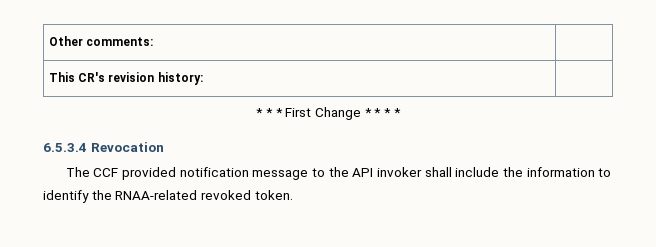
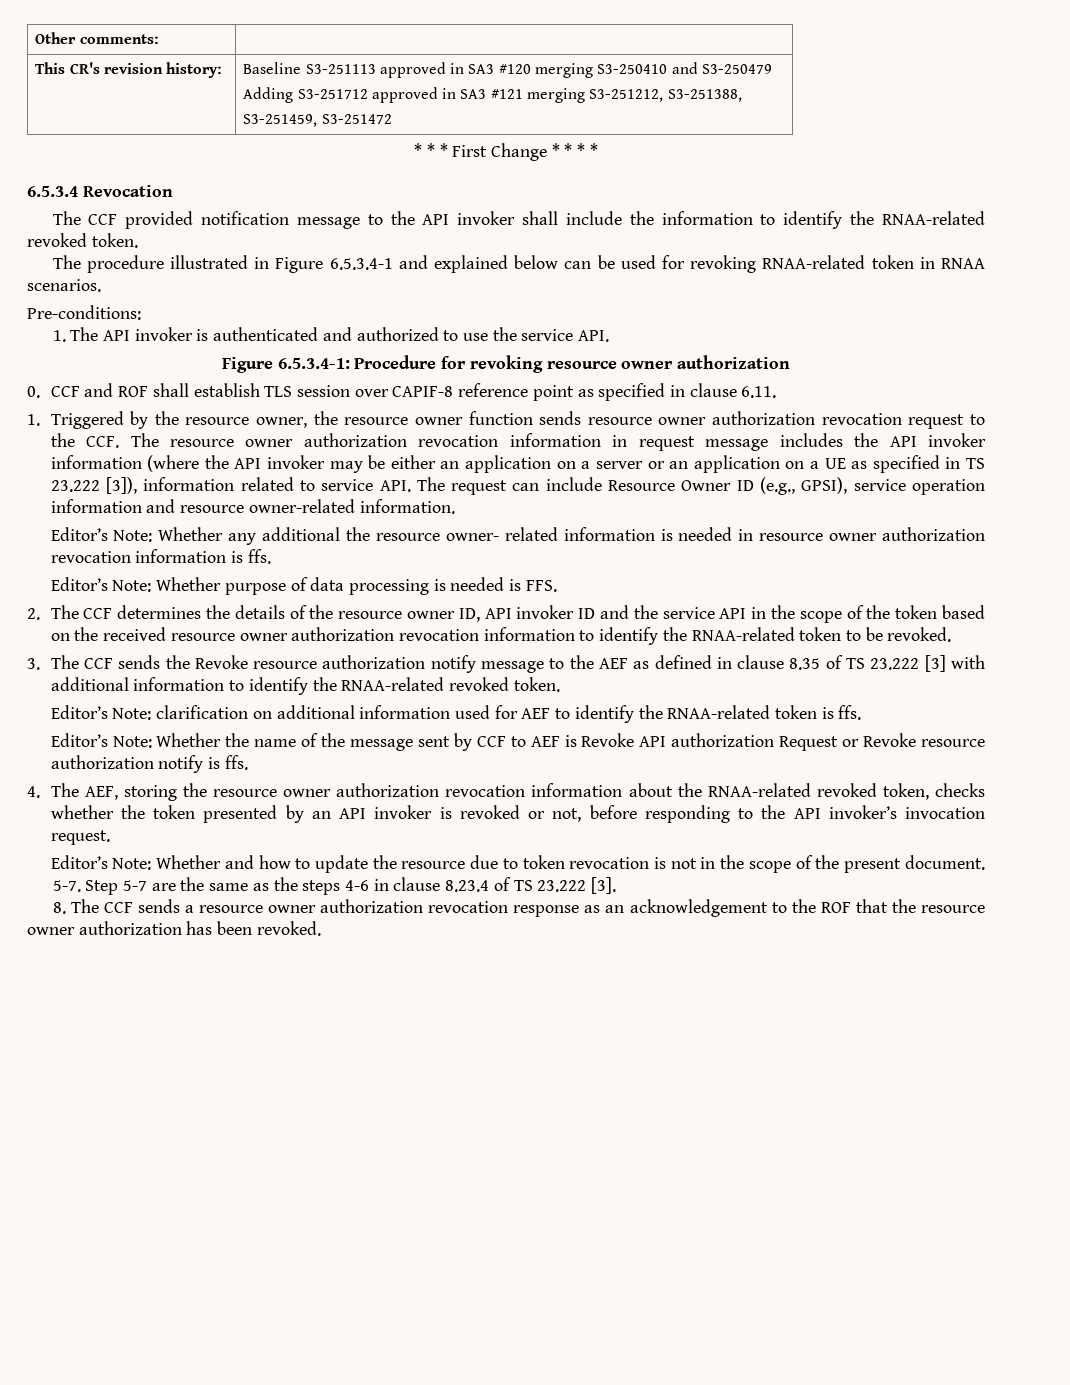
(203, 78) none -> [243,62,773,78] [243,87,742,103] [243,114,392,127] Baseline S3-251113 approved in SA3 #120 merging S3-250410 and S3-250479 // Adding S3-251712 approved in SA3 #121 merging S3-251212, S3-251388, // S3-251459, S3-251472
(293, 195) none -> [52,255,986,273] [27,279,101,292] [27,305,141,320] [52,327,610,342] [221,355,791,373] [27,383,777,401] [27,411,985,429] [50,433,986,451] [50,455,985,473] [50,477,986,495] [50,499,455,514] [50,527,985,545] [50,549,271,564] [50,577,557,595] [27,605,985,623] [50,627,952,645] [27,655,986,673] [50,677,560,695] [50,705,862,723] [50,733,985,751] [50,755,248,773] [27,783,986,801] [50,805,985,823] [50,830,110,845] [50,855,985,873] [52,877,617,895] [52,899,986,917] [27,921,321,936] // The procedure illustrated in Figure 6.5.3.4-1 and explained below can be used for revoking RNAA-related token in RNAA scenarios. // Pre-conditions: // 1. The API invoker is authenticated and authorized to use the service API. // Figure 6.5.3.4-1: Procedure for revoking resource owner authorization // 0. CCF and ROF shall establish TLS session over CAPIF-8 reference point as specified in clause 6.11. // 1. Triggered by the resource owner, the resource owner function sends resource owner authorization revocation request to the CCF. The resource owner authorization revocation information in request message includes the API invoker information (where the API invoker may be either an application on a server or an application on a UE as specified in TS 23.222 [3]), information related to service API. The request can include Resource Owner ID (e.g., GPSI), service operation information and resource owner-related information. // Editor’s Note: Whether any additional the resource owner- related information is needed in resource owner authorization revocation information is ffs. // Editor’s Note: Whether purpose of data processing is needed is FFS. // 2. The CCF determines the details of the resource owner ID, API invoker ID and the service API in the scope of the token based on the received resource owner authorization revocation information to identify the RNAA-related token to be revoked. // 3. The CCF sends the Revoke resource authorization notify message to the AEF as defined in clause 8.35 of TS 23.222 [3] with additional information to identify the RNAA-related revoked token. // Editor’s Note: clarification on additional information used for AEF to identify the RNAA-related token is ffs. // Editor’s Note: Whether the name of the message sent by CCF to AEF is Revoke API authorization Request or Revoke resource authorization notify is ffs. // 4. The AEF, storing the resource owner authorization revocation information about the RNAA-related revoked token, checks whether the token presented by an API invoker is revoked or not, before responding to the API invoker’s invocation request. // Editor’s Note: Whether and how to update the resource due to token revocation is not in the scope of the present document. // 5-7. Step 5-7 are the same as the steps 4-6 in clause 8.23.4 of TS 23.222 [3]. // 8. The CCF sends a resource owner authorization revocation response as an acknowledgement to the ROF that the resource owner authorization has been revoked.

